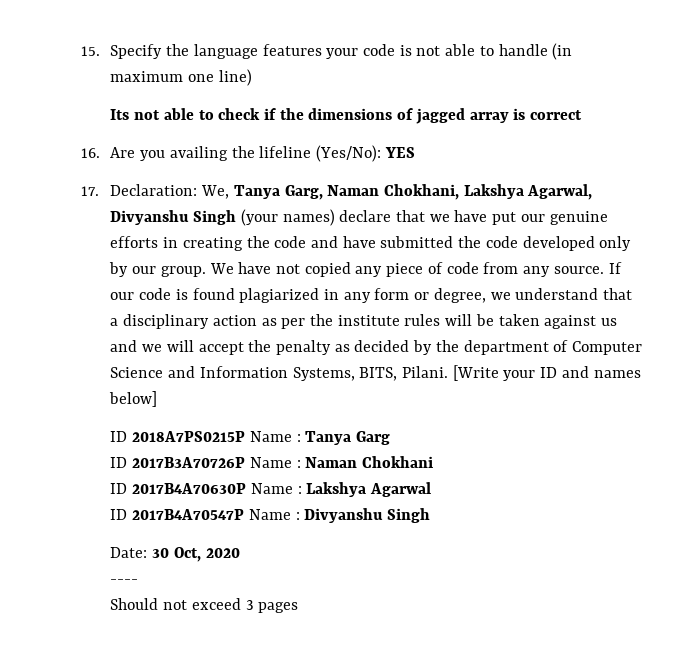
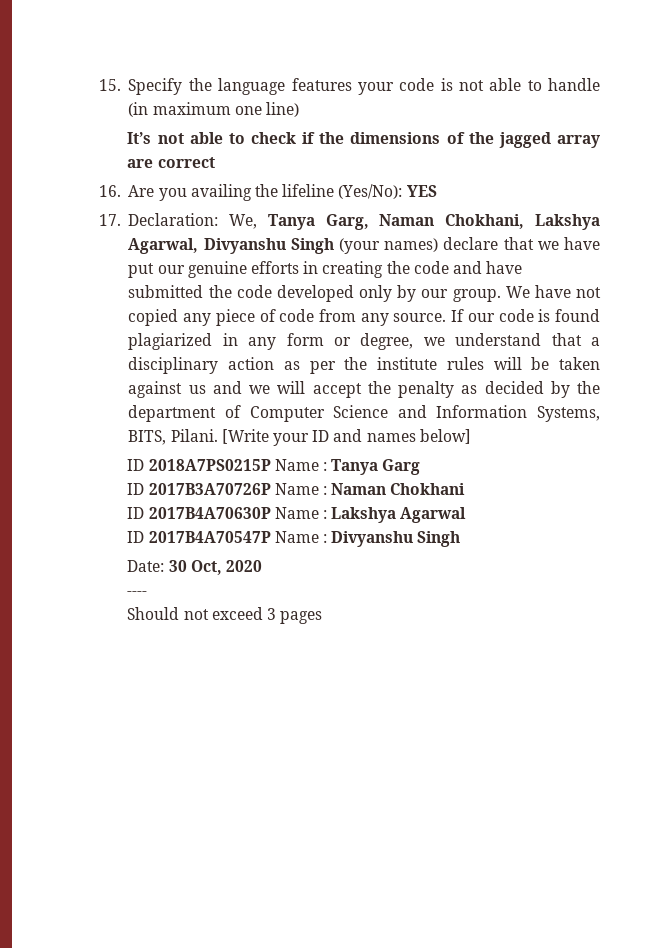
[110,109,130,120] Its -> [127,132,152,144] It’s
(414, 114) none -> [468,132,494,144] the
[513,108,526,120] is -> [127,159,154,168] are

